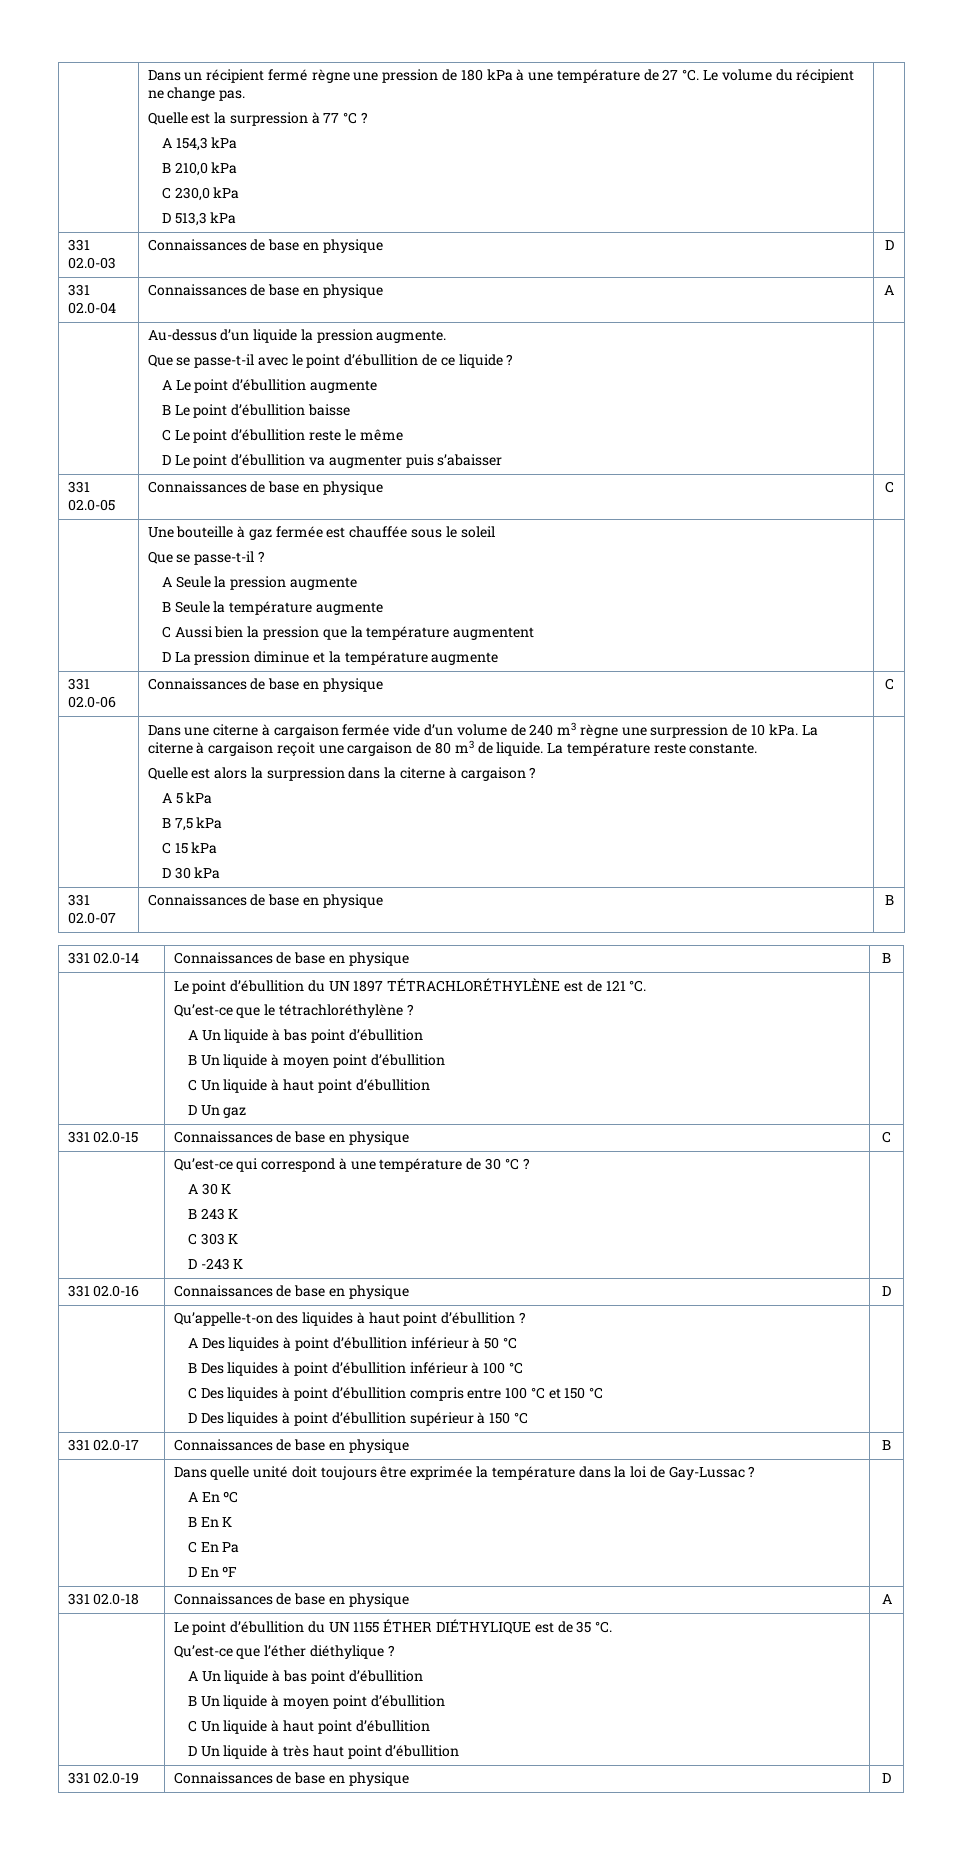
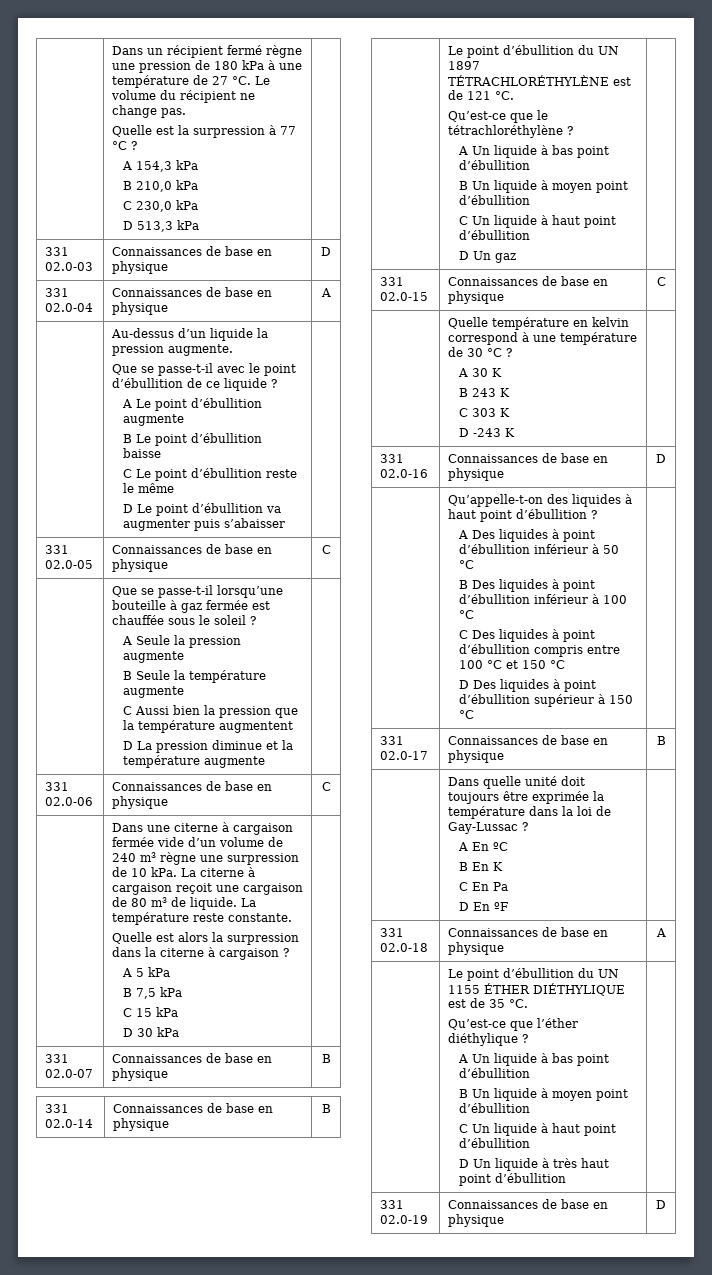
[147,527,174,538] Une -> [111,585,283,598] Que se passe-t-il lorsqu’une
[147,551,255,565] // Que se passe-t-il -> (246, 620) none
[173,1158,259,1172] Qu’est-ce qui -> [447,317,629,330] Quelle température en kelvin

